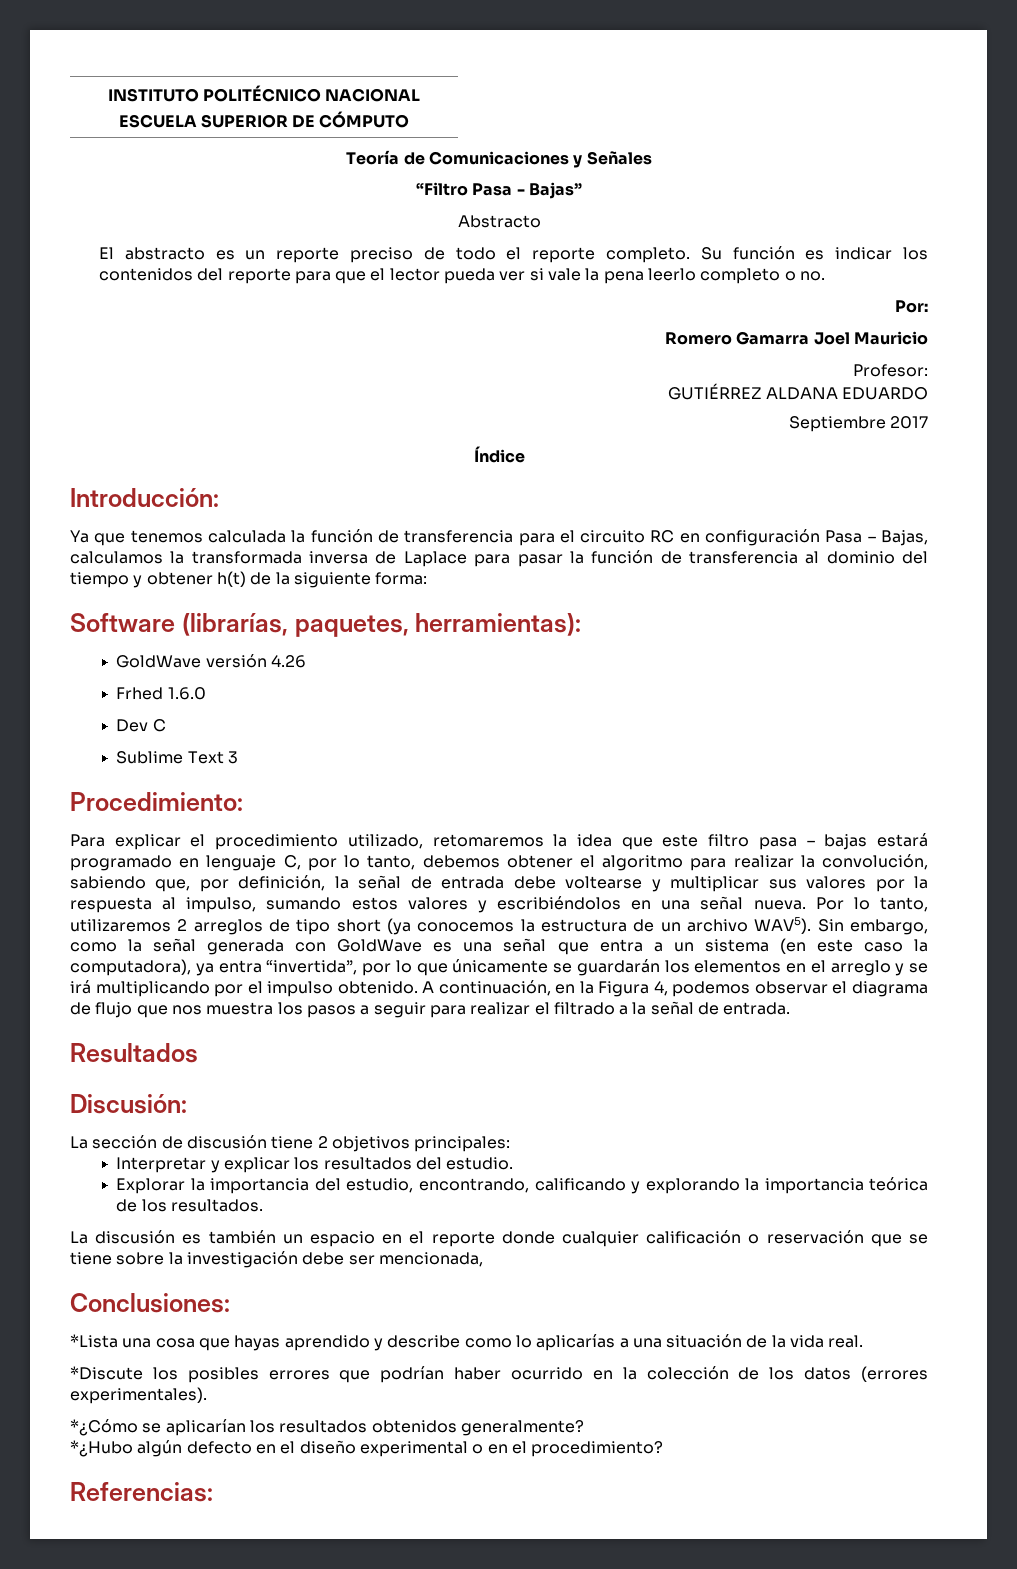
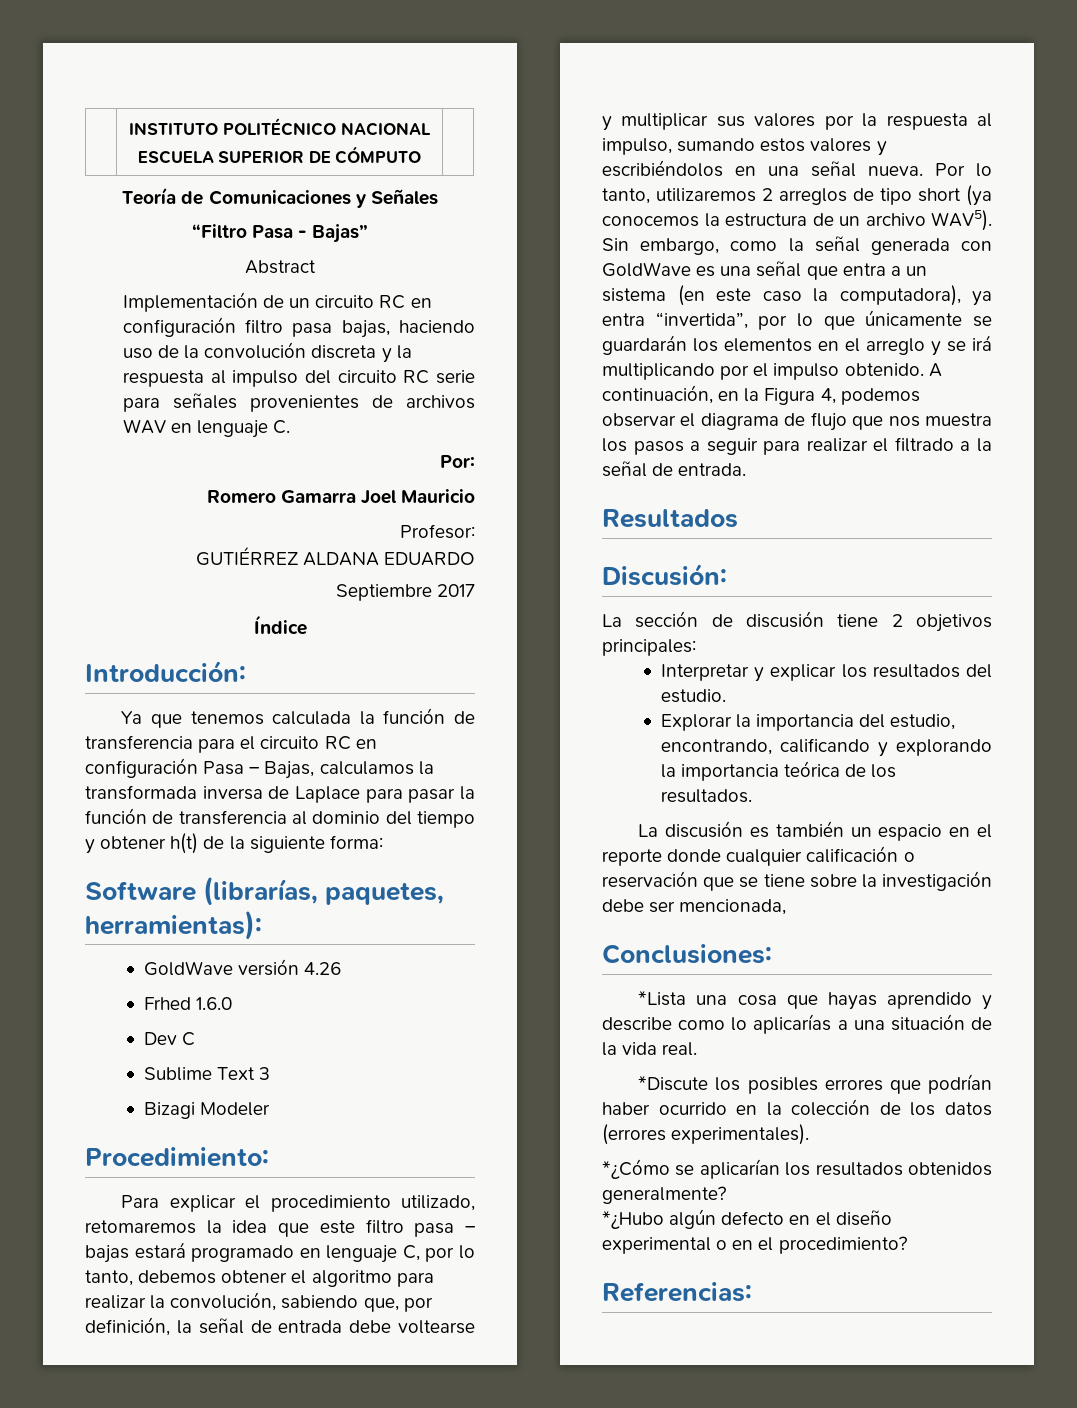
[457,215,541,228] [98,246,928,263] [98,268,826,284] Abstracto // El abstracto es un reporte preciso de todo el reporte completo. Su función es indicar los contenidos del reporte para que el lector pueda ver si vale la pena leerlo completo o no. -> [245,260,316,274] [122,292,432,312] [122,317,476,338] [122,342,412,363] [122,370,475,387] [122,393,475,412] [122,419,291,438] Abstract // Implementación de un circuito RC en configuración filtro pasa bajas, haciendo uso de la convolución discreta y la respuesta al impulso del circuito RC serie para señales provenientes de archivos WAV en lenguaje C.
(239, 757) none -> [143,1102,270,1119] // Bizagi Modeler

